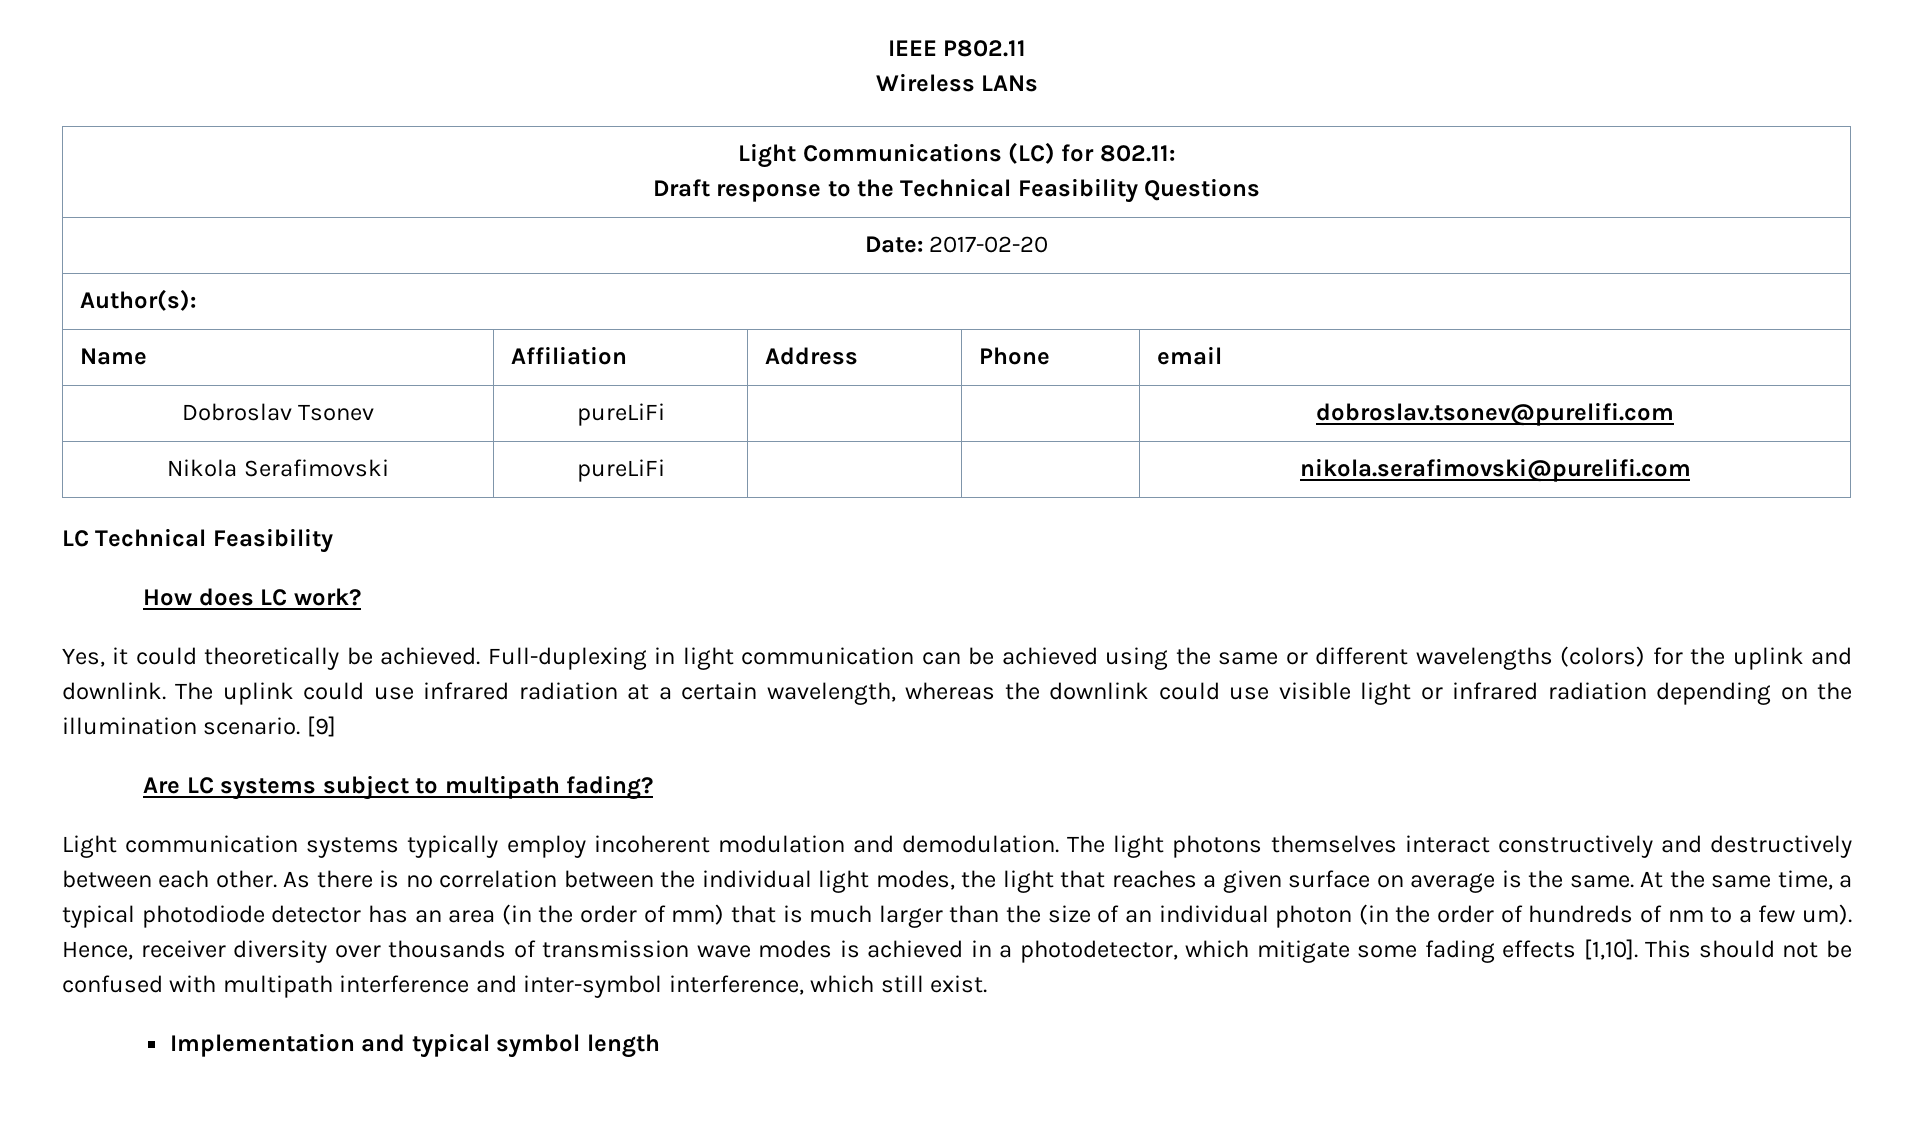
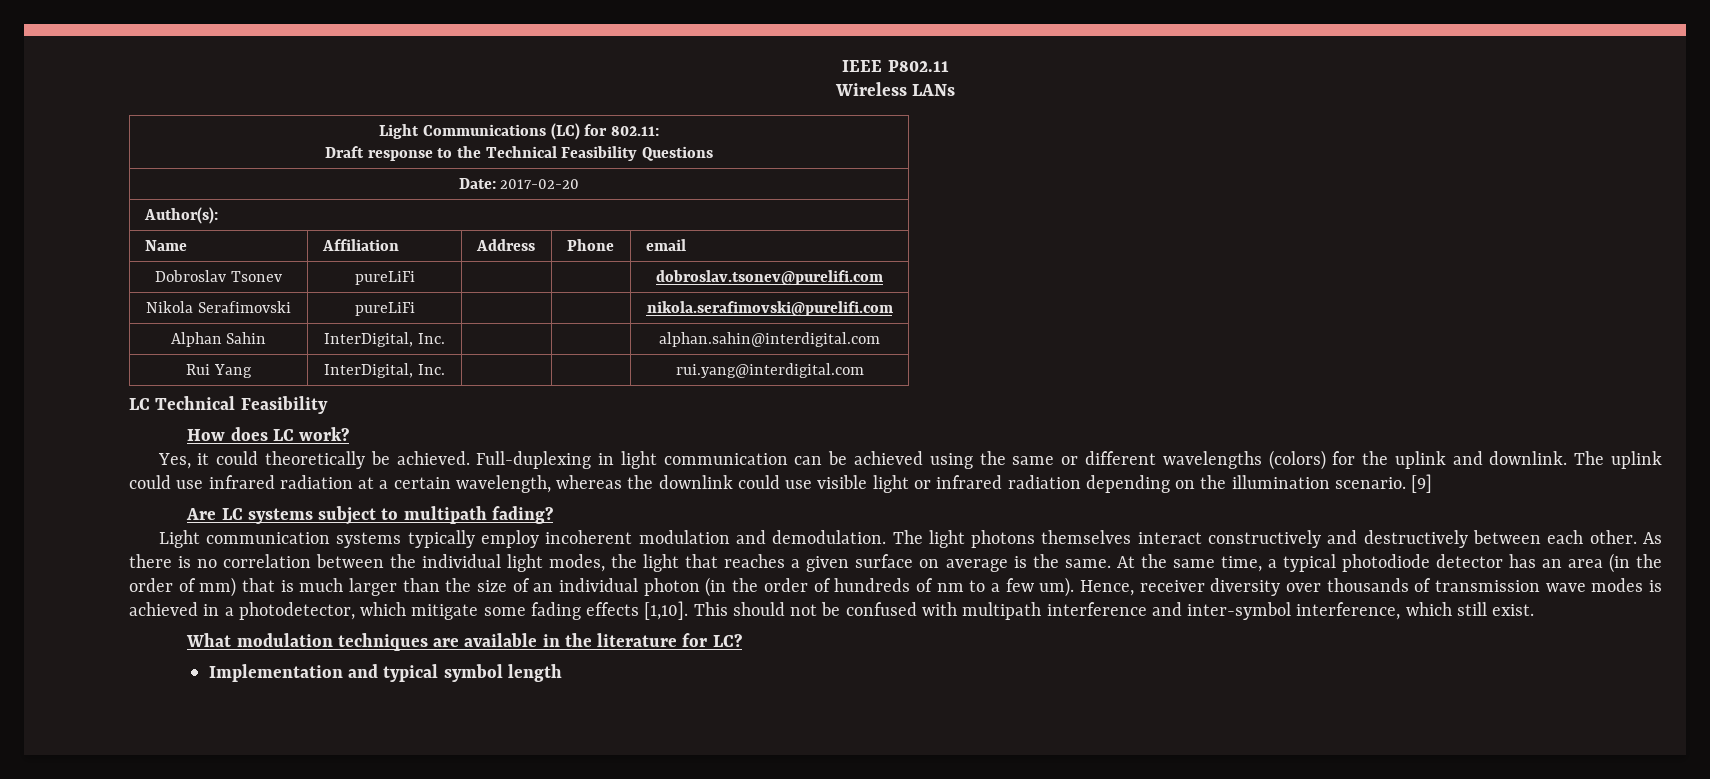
(1691, 470) none -> [170,332,267,347] [324,332,445,347] [659,332,880,347] [186,364,252,378] [324,363,445,378] [675,363,864,378] // Alphan Sahin | InterDigital, Inc. | | | alphan.sahin@interdigital.com // Rui Yang | InterDigital, Inc. | | | rui.yang@interdigital.com
(988, 984) none -> [186,633,742,651] // What modulation techniques are available in the literature for LC?

